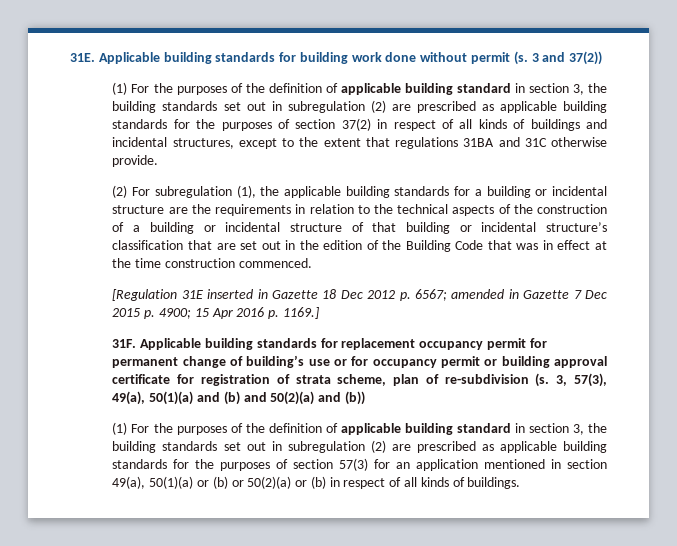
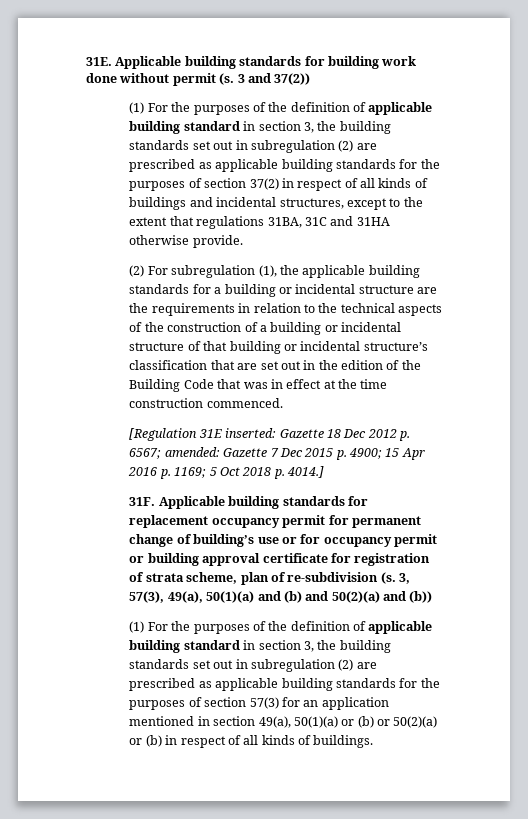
[463,137,547,147] 31BA and 31C -> [267,216,390,228] 31BA, 31C and 31HA
[207,289,268,299] inserted in -> [225,428,277,438] inserted:
[451,289,519,299] amended in -> [164,447,220,457] amended:
[282,307,319,319] 1169.] -> [174,466,324,479] 1169; 5 Oct 2018 p. 4014.]

